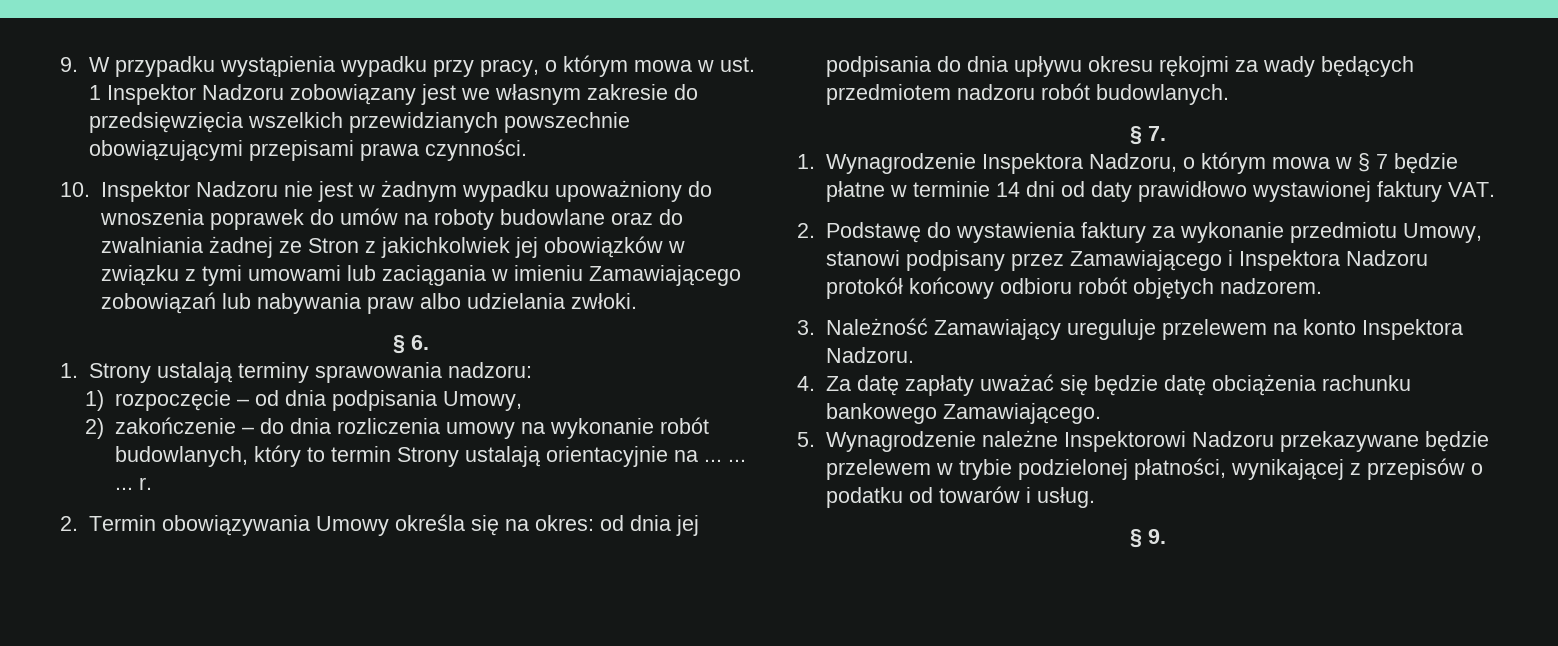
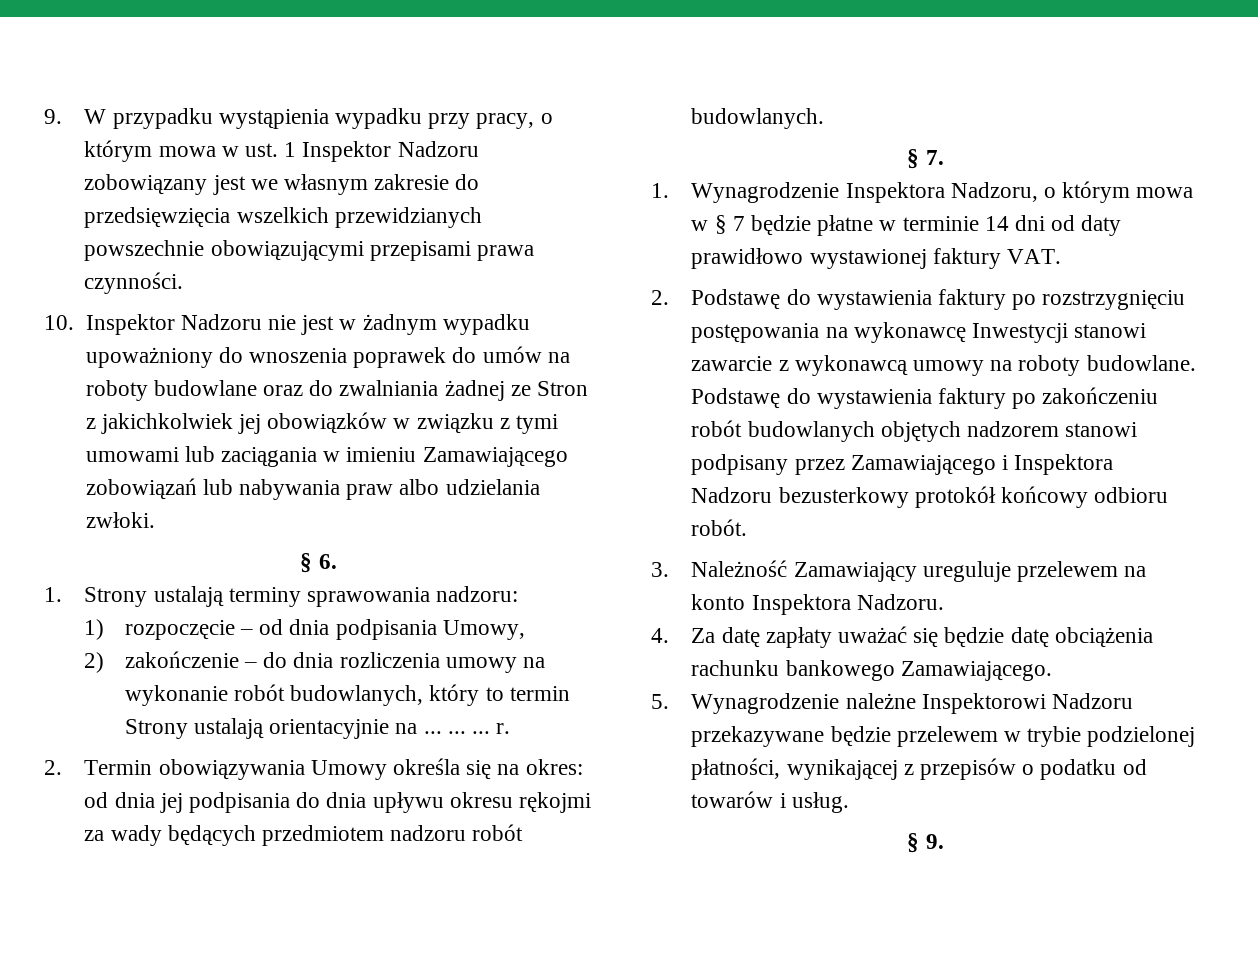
[1151,222,1482,243] za wykonanie przedmiotu Umowy, -> [1012,290,1186,310] [691,322,1147,343] [691,355,1196,376] [691,387,1159,409] [691,420,1059,442] po rozstrzygnięciu postępowania na wykonawcę Inwestycji stanowi zawarcie z wykonawcą umowy na roboty budowlane. Podstawę do wystawienia faktury po zakończeniu robót budowlanych objętych nadzorem
(1428, 258) none -> [778,487,909,508] bezusterkowy
[1077,277,1322,299] robót objętych nadzorem. -> [691,519,748,536] robót.

